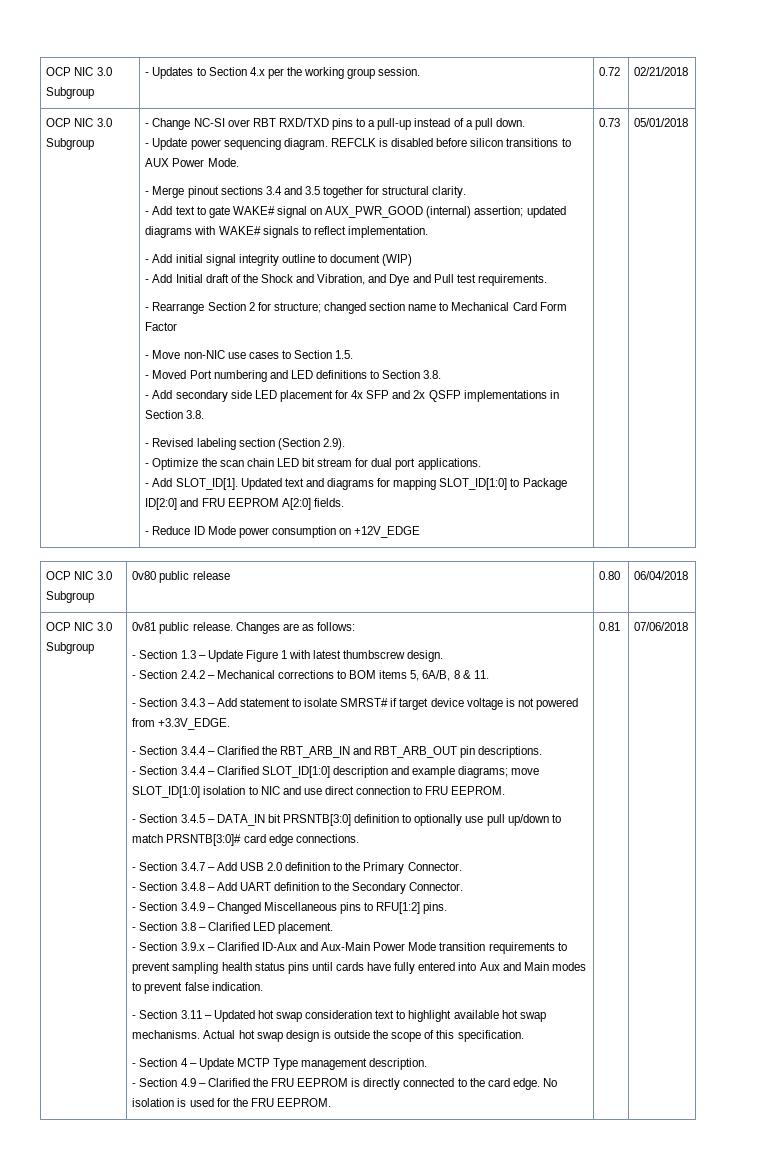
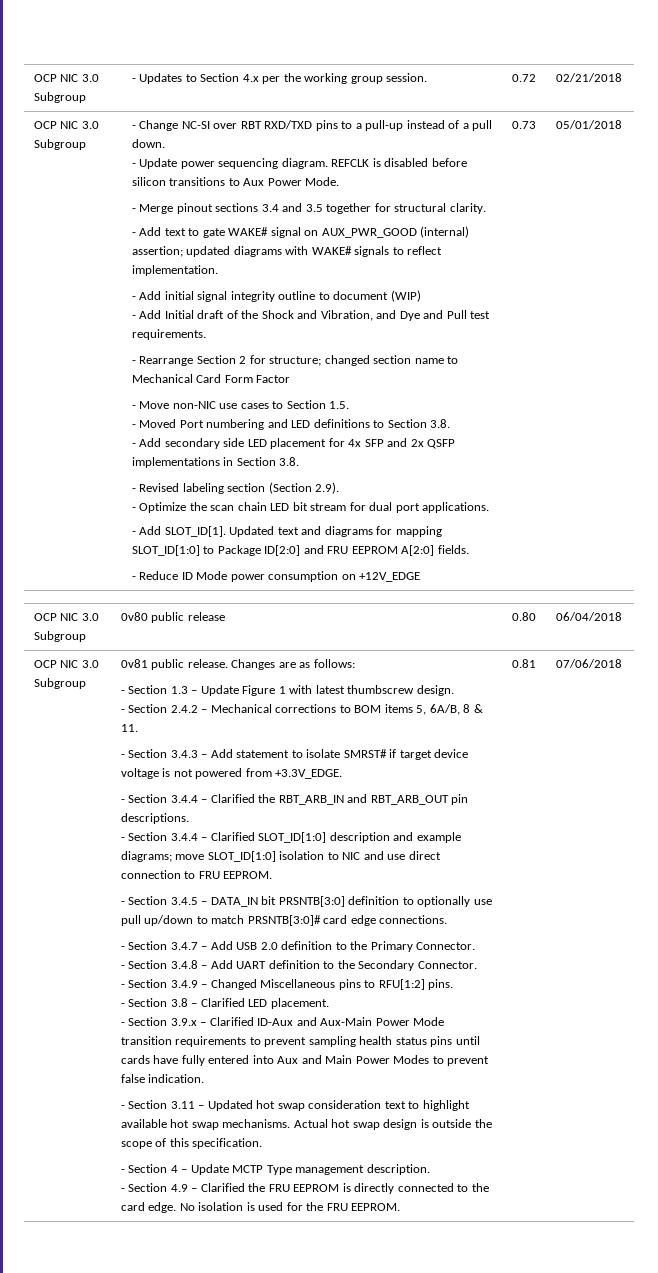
[145,158,170,167] AUX -> [243,178,265,186] Aux
[551,962,586,971] modes -> [355,1055,430,1064] Power Modes

